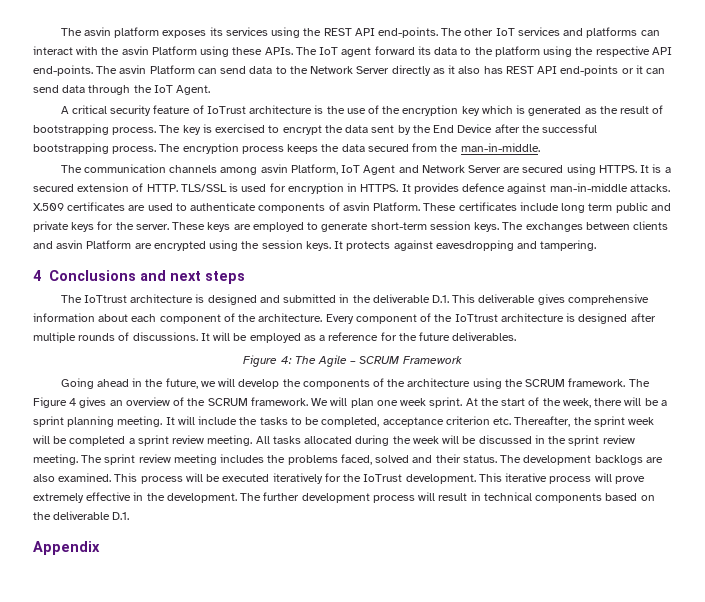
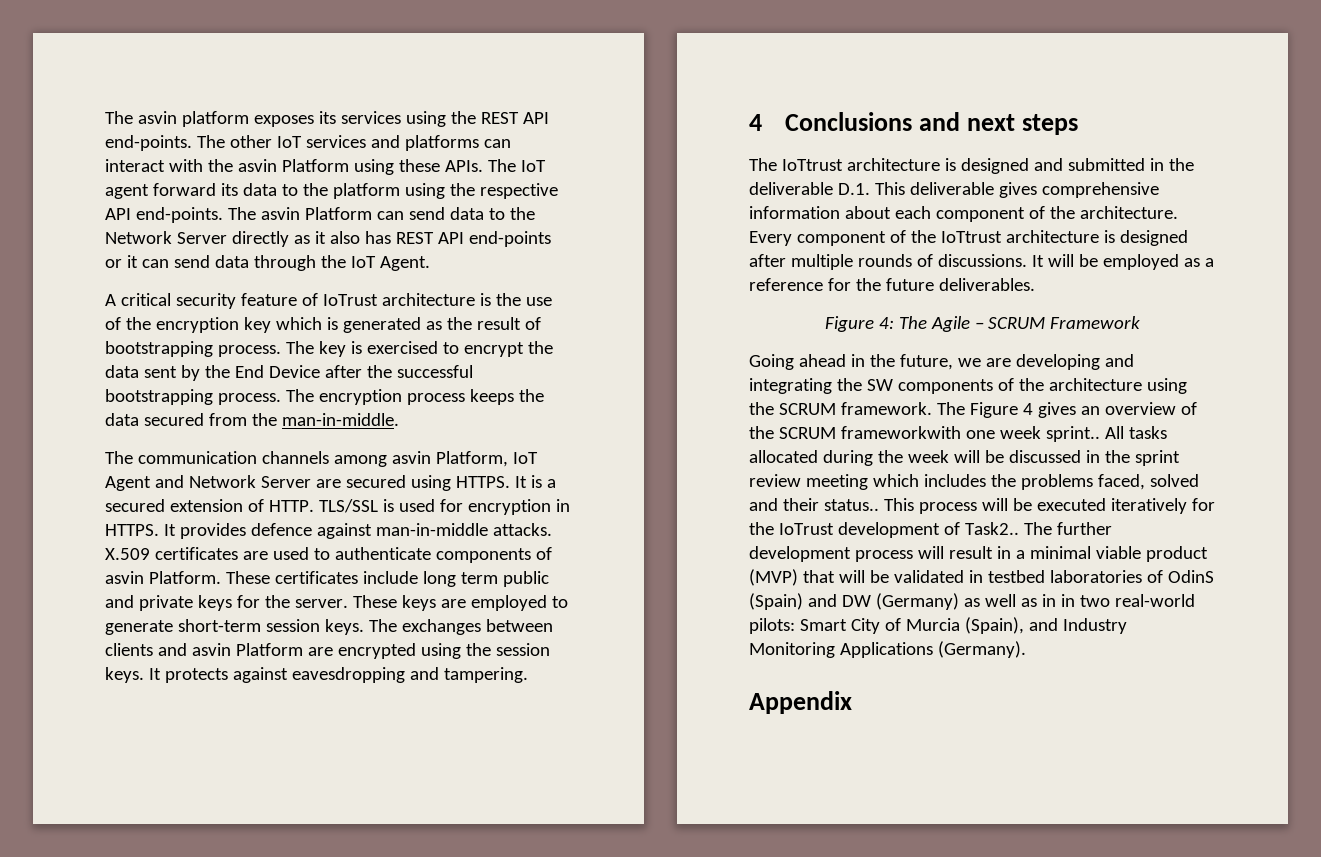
[218,378,301,389] will develop the -> [985,354,1134,370] [749,378,893,394] are developing and integrating the SW
[250,397,667,408] [33,416,655,427] [33,435,253,446] framework. We will plan one week sprint. At the start of the week, there will be a sprint planning meeting. It will include the tasks to be completed, acceptance criterion etc. Thereafter, the sprint week will be completed a sprint review meeting. -> [840,426,1100,442] frameworkwith one week sprint..
[33,454,217,465] meeting. The sprint review meeting -> [805,474,919,490] meeting which
[462,455,663,465] [33,473,112,482] status. The development backlogs are also examined. -> [823,499,879,511] status..
[405,473,645,484] [33,492,237,503] development. This iterative process will prove extremely effective in the development. -> [837,522,1019,538] development of Task2..
[483,492,655,503] [33,511,130,520] technical components based on the deliverable D.1. -> [1015,546,1208,562] [749,569,1214,586] [749,593,1195,610] [749,617,1127,634] [749,641,1026,658] a minimal viable product (MVP) that will be validated in testbed laboratories of OdinS (Spain) and DW (Germany) as well as in in two real-world pilots: Smart City of Murcia (Spain), and Industry Monitoring Applications (Germany).

